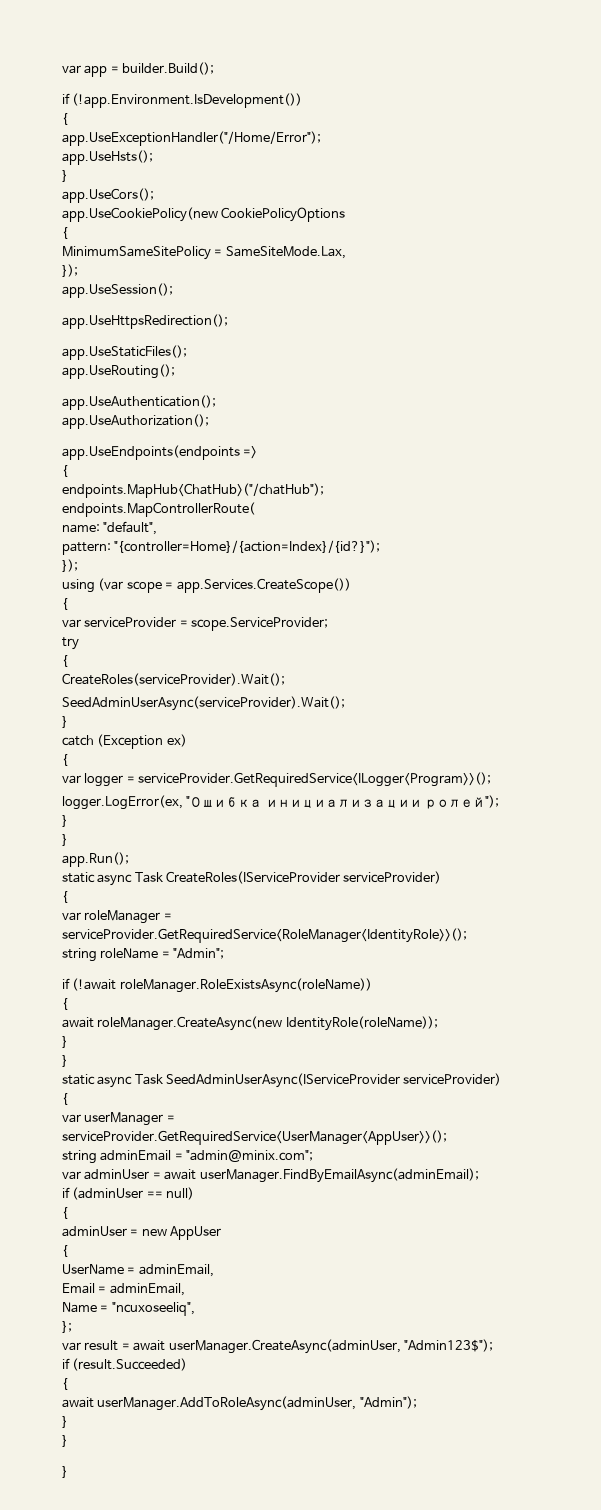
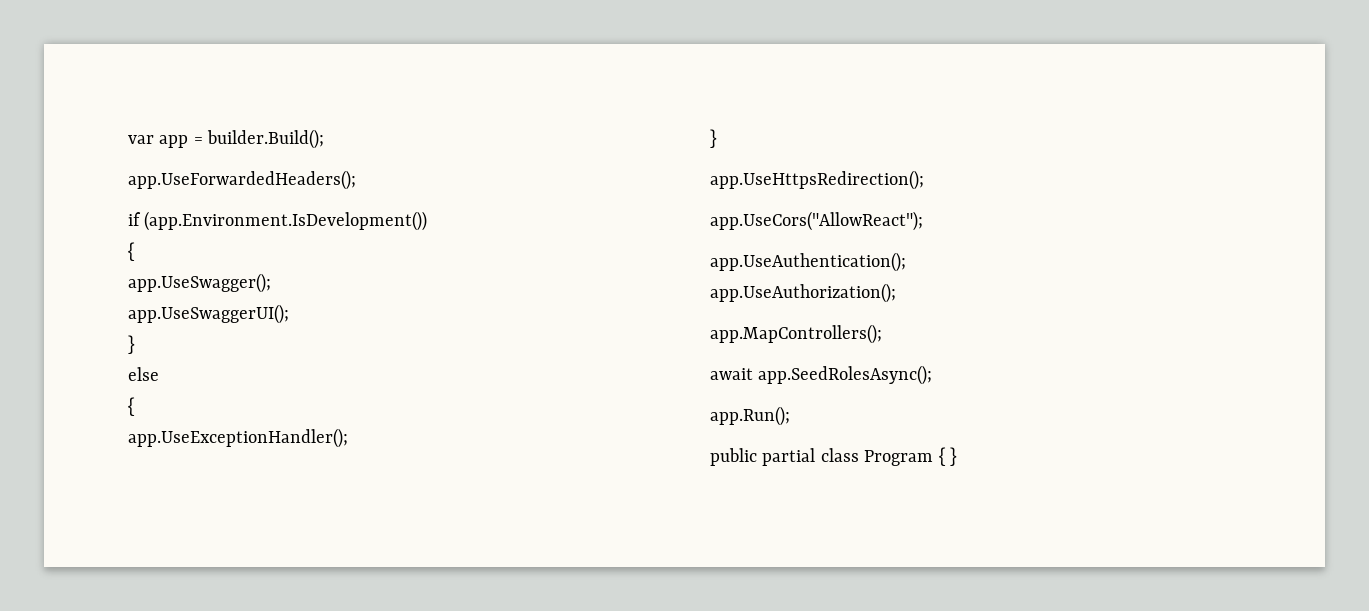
[62,93,303,108] [62,113,68,125] [62,131,321,146] [62,150,153,165] [62,170,68,182] [62,188,154,203] [62,207,346,222] [62,227,68,239] [62,246,346,260] [62,264,78,277] [62,283,173,298] // if (!app.Environment.IsDevelopment()) // { // app.UseExceptionHandler("/Home/Error"); // app.UseHsts(); // } // app.UseCors(); // app.UseCookiePolicy(new CookiePolicyOptions // { // MinimumSameSitePolicy = SameSiteMode.Lax, // }); // app.UseSession(); -> [128,170,356,190] [128,211,428,231] [128,242,135,261] [128,273,271,293] [128,304,289,324] [128,335,135,354] [128,367,159,381] [128,397,135,416] [128,428,348,448] [710,129,717,148] // app.UseForwardedHeaders(); // if (app.Environment.IsDevelopment()) // { // app.UseSwagger(); // app.UseSwaggerUI(); // } // else // { // app.UseExceptionHandler(); // }
[62,345,187,360] [62,364,175,379] app.UseStaticFiles(); // app.UseRouting(); -> [710,211,923,231] app.UseCors("AllowReact");
[62,445,258,460] [62,465,68,477] [62,483,324,498] [62,502,255,517] [62,521,158,535] [62,540,381,555] [62,559,78,572] [62,578,351,593] [62,598,68,610] [62,617,329,631] [62,637,79,650] [62,655,68,667] [62,673,285,686] [62,696,345,711] [62,716,68,728] [62,734,187,749] [62,754,68,766] [62,772,492,787] [62,795,500,810] [62,815,68,827] [62,834,68,846] [62,852,129,867] [62,871,442,886] [62,891,68,903] [62,910,172,924] [62,928,467,943] [62,948,225,962] [62,978,372,993] [62,998,68,1010] [62,1016,438,1031] [62,1036,68,1048] [62,1055,68,1067] [62,1073,502,1088] [62,1093,68,1105] [62,1112,175,1126] [62,1130,447,1145] [62,1150,314,1164] [62,1168,479,1183] [62,1187,195,1200] [62,1207,68,1219] [62,1226,222,1240] [62,1245,68,1257] [62,1264,214,1277] [62,1283,185,1296] [62,1302,195,1316] [62,1321,72,1333] [62,1339,493,1354] [62,1358,188,1371] [62,1378,68,1390] [62,1396,417,1411] [62,1416,68,1428] [62,1435,68,1447] app.UseEndpoints(endpoints => // { // endpoints.MapHub<ChatHub>("/chatHub"); // endpoints.MapControllerRoute( // name: "default", // pattern: "{controller=Home}/{action=Index}/{id?}"); // }); // using (var scope = app.Services.CreateScope()) // { // var serviceProvider = scope.ServiceProvider; // try // { // CreateRoles(serviceProvider).Wait(); // SeedAdminUserAsync(serviceProvider).Wait(); // } // catch (Exception ex) // { // var logger = serviceProvider.GetRequiredService<ILogger<Program>>(); // logger.LogError(ex, "Ошибка инициализации ролей"); // } // } // app.Run(); // static async Task CreateRoles(IServiceProvider serviceProvider) // { // var roleManager = serviceProvider.GetRequiredService<RoleManager<IdentityRole>>(); // string roleName = "Admin"; // if (!await roleManager.RoleExistsAsync(roleName)) // { // await roleManager.CreateAsync(new IdentityRole(roleName)); // } // } // static async Task SeedAdminUserAsync(IServiceProvider serviceProvider) // { // var userManager = serviceProvider.GetRequiredService<UserManager<AppUser>>(); // string adminEmail = "admin@minix.com"; // var adminUser = await userManager.FindByEmailAsync(adminEmail); // if (adminUser == null) // { // adminUser = new AppUser // { // UserName = adminEmail, // Email = adminEmail, // Name = "ncuxoseeliq", // }; // var result = await userManager.CreateAsync(adminUser, "Admin123$"); // if (result.Succeeded) // { // await userManager.AddToRoleAsync(adminUser, "Admin"); // } // } // -> [710,324,882,344] [710,365,933,385] [710,406,790,426] [710,447,946,466] app.MapControllers(); // await app.SeedRolesAsync(); // app.Run(); // public partial class Program {

